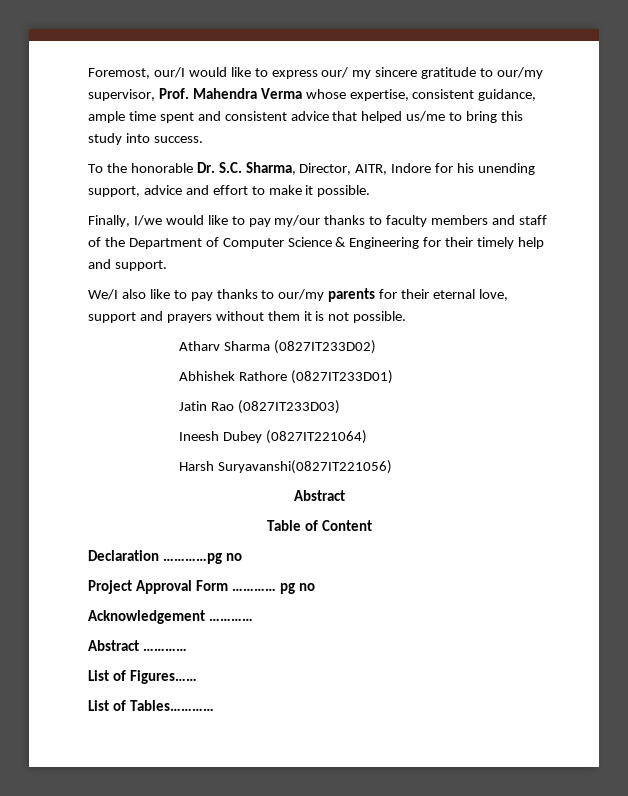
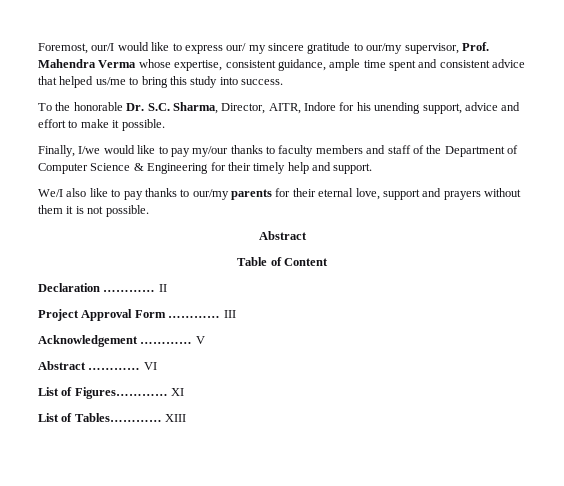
[179,340,376,354] [179,370,393,384] [179,400,340,414] [179,430,367,444] [179,460,392,474] // Atharv Sharma (0827IT233D02) // Abhishek Rathore (0827IT233D01) // Jatin Rao (0827IT233D03) // Ineesh Dubey (0827IT221064) // Harsh Suryavanshi(0827IT221056) -> (149, 211) none
[162,553,242,564] …………pg no -> [103,284,167,292] ………… II
[279,583,315,594] pg no -> [223,310,236,318] III
(253, 619) none -> [195,336,205,344] V
[88,670,197,684] // List of Figures…… -> [143,362,157,370] [38,387,185,399] VI // List of Figures………… XI
(214, 705) none -> [165,414,187,422] XIII

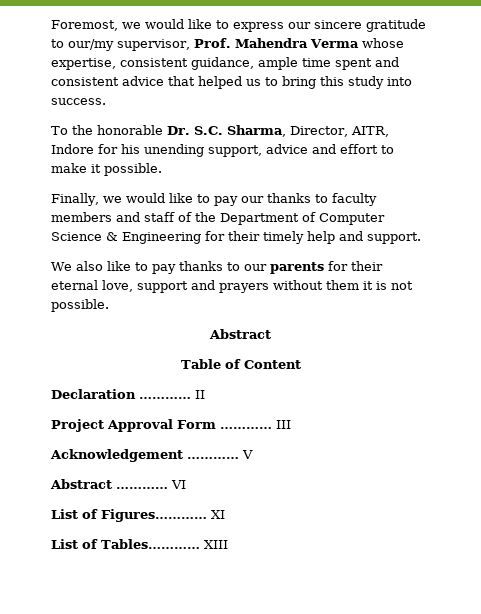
[91,43,115,51] our/I -> [122,22,141,29] we
[226,43,266,54] our/ my -> [288,22,311,29] our
[95,77,126,85] us/me -> [246,79,261,86] us
[78,146,101,154] I/we -> [102,196,122,203] we
[192,146,229,157] my/our -> [240,196,264,203] our
[38,189,63,197] We/I -> [51,262,72,271] We
[192,189,229,200] our/my -> [243,264,267,271] our

